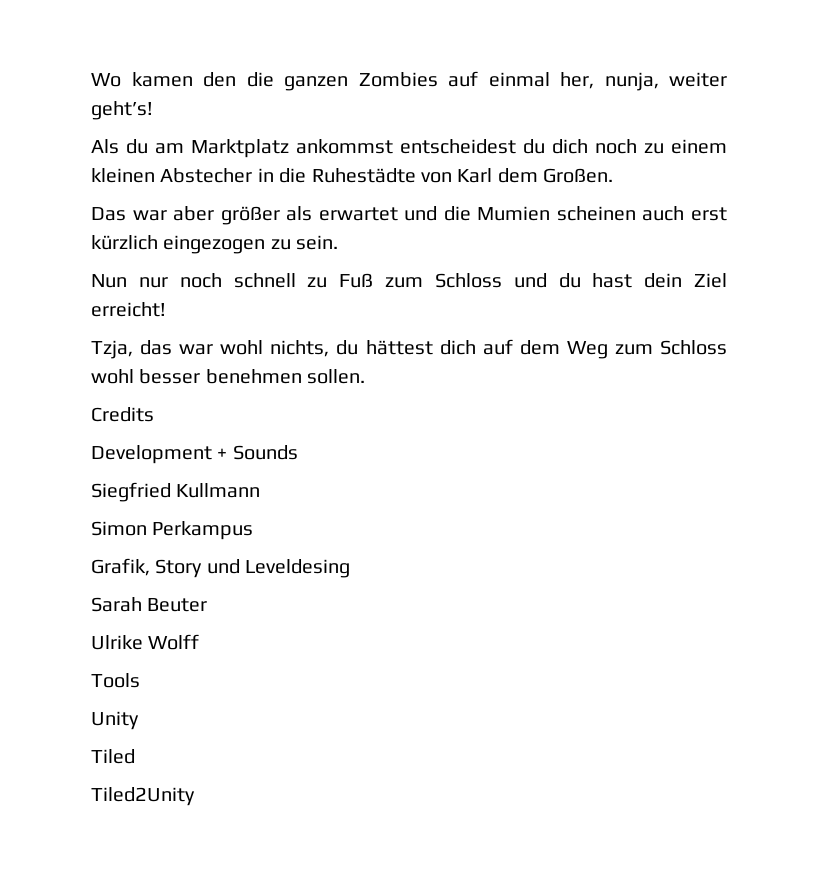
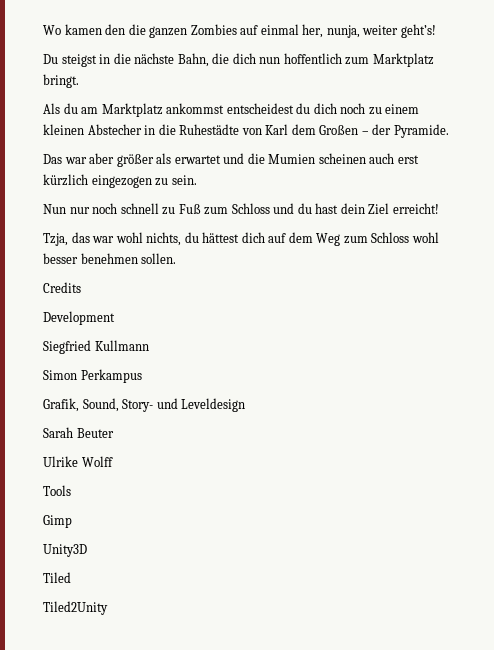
(153, 110) none -> [43,53,434,67] [43,74,79,88] // Du steigst in die nächste Bahn, die dich nun hoffentlich zum Marktplatz bringt.
[543,168,614,183] Großen. -> [319,124,449,138] Großen – der Pyramide.
[217,445,298,460] + Sounds -> (115, 318) none
[155,559,351,578] Story und Leveldesing -> [82,398,246,412] Sound, Story- und Leveldesign
[91,711,139,730] Unity -> [43,515,72,528] [43,544,87,557] Gimp // Unity3D

